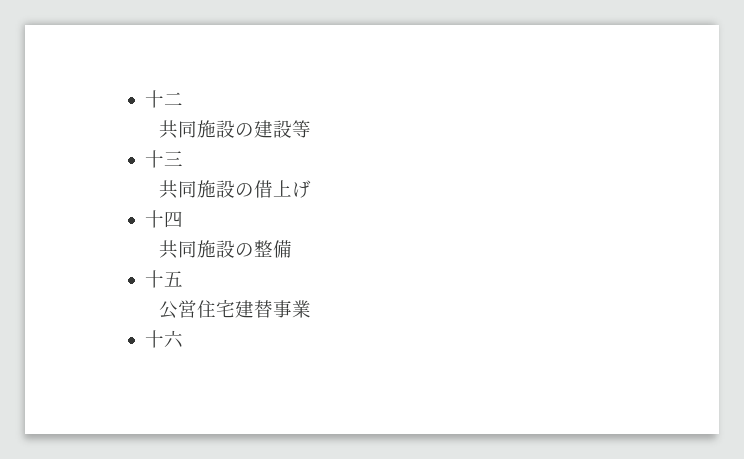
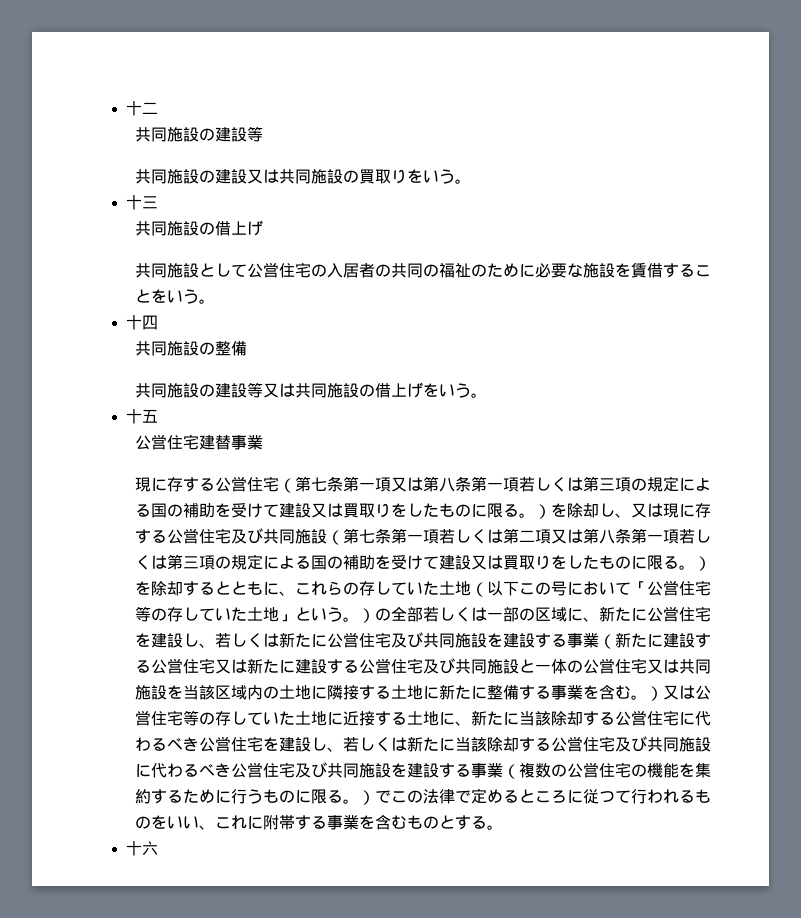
(312, 129) none -> [134,169,471,184] // 共同施設の建設又は共同施設の買取りをいう。
(312, 189) none -> [134,262,711,278] [134,289,215,304] // 共同施設として公営住宅の入居者の共同の福祉のために必要な施設を賃借することをいう。
(293, 249) none -> [134,382,487,398] // 共同施設の建設等又は共同施設の借上げをいう。
(312, 309) none -> [134,476,711,493] [134,502,711,519] [134,528,711,545] [134,554,711,571] [134,580,711,597] [134,606,711,623] [134,632,711,649] [134,658,711,674] [134,684,711,701] [134,710,711,726] [134,736,711,752] [134,762,711,779] [134,788,711,805] [134,814,503,830] // 現に存する公営住宅（第七条第一項又は第八条第一項若しくは第三項の規定による国の補助を受けて建設又は買取りをしたものに限る。）を除却し、又は現に存する公営住宅及び共同施設（第七条第一項若しくは第二項又は第八条第一項若しくは第三項の規定による国の補助を受けて建設又は買取りをしたものに限る。）を除却するとともに、これらの存していた土地（以下この号において「公営住宅等の存していた土地」という。）の全部若しくは一部の区域に、新たに公営住宅を建設し、若しくは新たに公営住宅及び共同施設を建設する事業（新たに建設する公営住宅又は新たに建設する公営住宅及び共同施設と一体の公営住宅又は共同施設を当該区域内の土地に隣接する土地に新たに整備する事業を含む。）又は公営住宅等の存していた土地に近接する土地に、新たに当該除却する公営住宅に代わるべき公営住宅を建設し、若しくは新たに当該除却する公営住宅及び共同施設に代わるべき公営住宅及び共同施設を建設する事業（複数の公営住宅の機能を集約するために行うものに限る。）でこの法律で定めるところに従つて行われるものをいい、これに附帯する事業を含むものとする。

